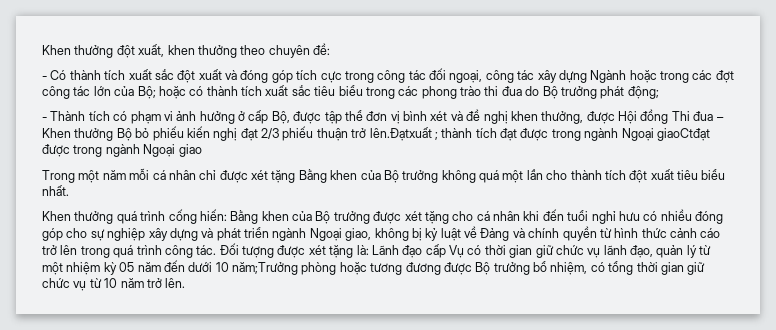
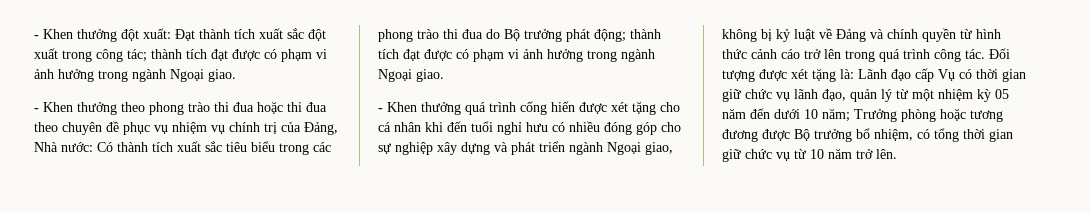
(42, 50) none -> [34,35,39,39] -
[138,43,330,58] [42,70,67,80] xuất, khen thưởng theo chuyên đề: // - Có -> [143,28,195,41] xuất: Đạt
[225,68,734,83] [42,86,204,99] và đóng góp tích cực trong công tác đối ngoại, công tác xây dựng Ngành hoặc trong các đợt công tác lớn của Bộ; hoặc có -> [62,49,327,62] [34,69,236,82] [34,101,327,115] [34,121,338,135] [34,142,113,152] trong công tác; thành tích đạt được có phạm vi ảnh hưởng trong ngành Ngoại giao. // - Khen thưởng theo phong trào thi đua hoặc thi đua theo chuyên đề phục vụ nhiệm vụ chính trị của Đảng, Nhà nước: Có
[42,109,724,124] [42,126,710,141] [42,144,202,157] [42,168,726,183] [42,185,69,196] // - Thành tích có phạm vi ảnh hưởng ở cấp Bộ, được tập thể đơn vị bình xét và đề nghị khen thưởng, được Hội đồng Thi đua – Khen thưởng Bộ bỏ phiếu kiến nghị đạt 2/3 phiếu thuận trở lên.Đạtxuất ; thành tích đạt được trong ngành Ngoại giaoCtđạt được trong ngành Ngoại giao // Trong một năm mỗi cá nhân chỉ được xét tặng Bằng khen của Bộ trưởng không quá một lần cho thành tích đột xuất tiêu biểu nhất. // -> [630,29,661,39] [378,49,655,62] [378,69,444,82] [378,108,383,112] thành tích đạt được có phạm vi ảnh hưởng trong ngành Ngoại giao. // -
[199,209,370,224] hiến: Bằng khen của Bộ trưởng -> [551,101,575,112] hiến
[232,262,298,275] năm;Trưởng -> [822,108,897,122] năm; Trưởng

